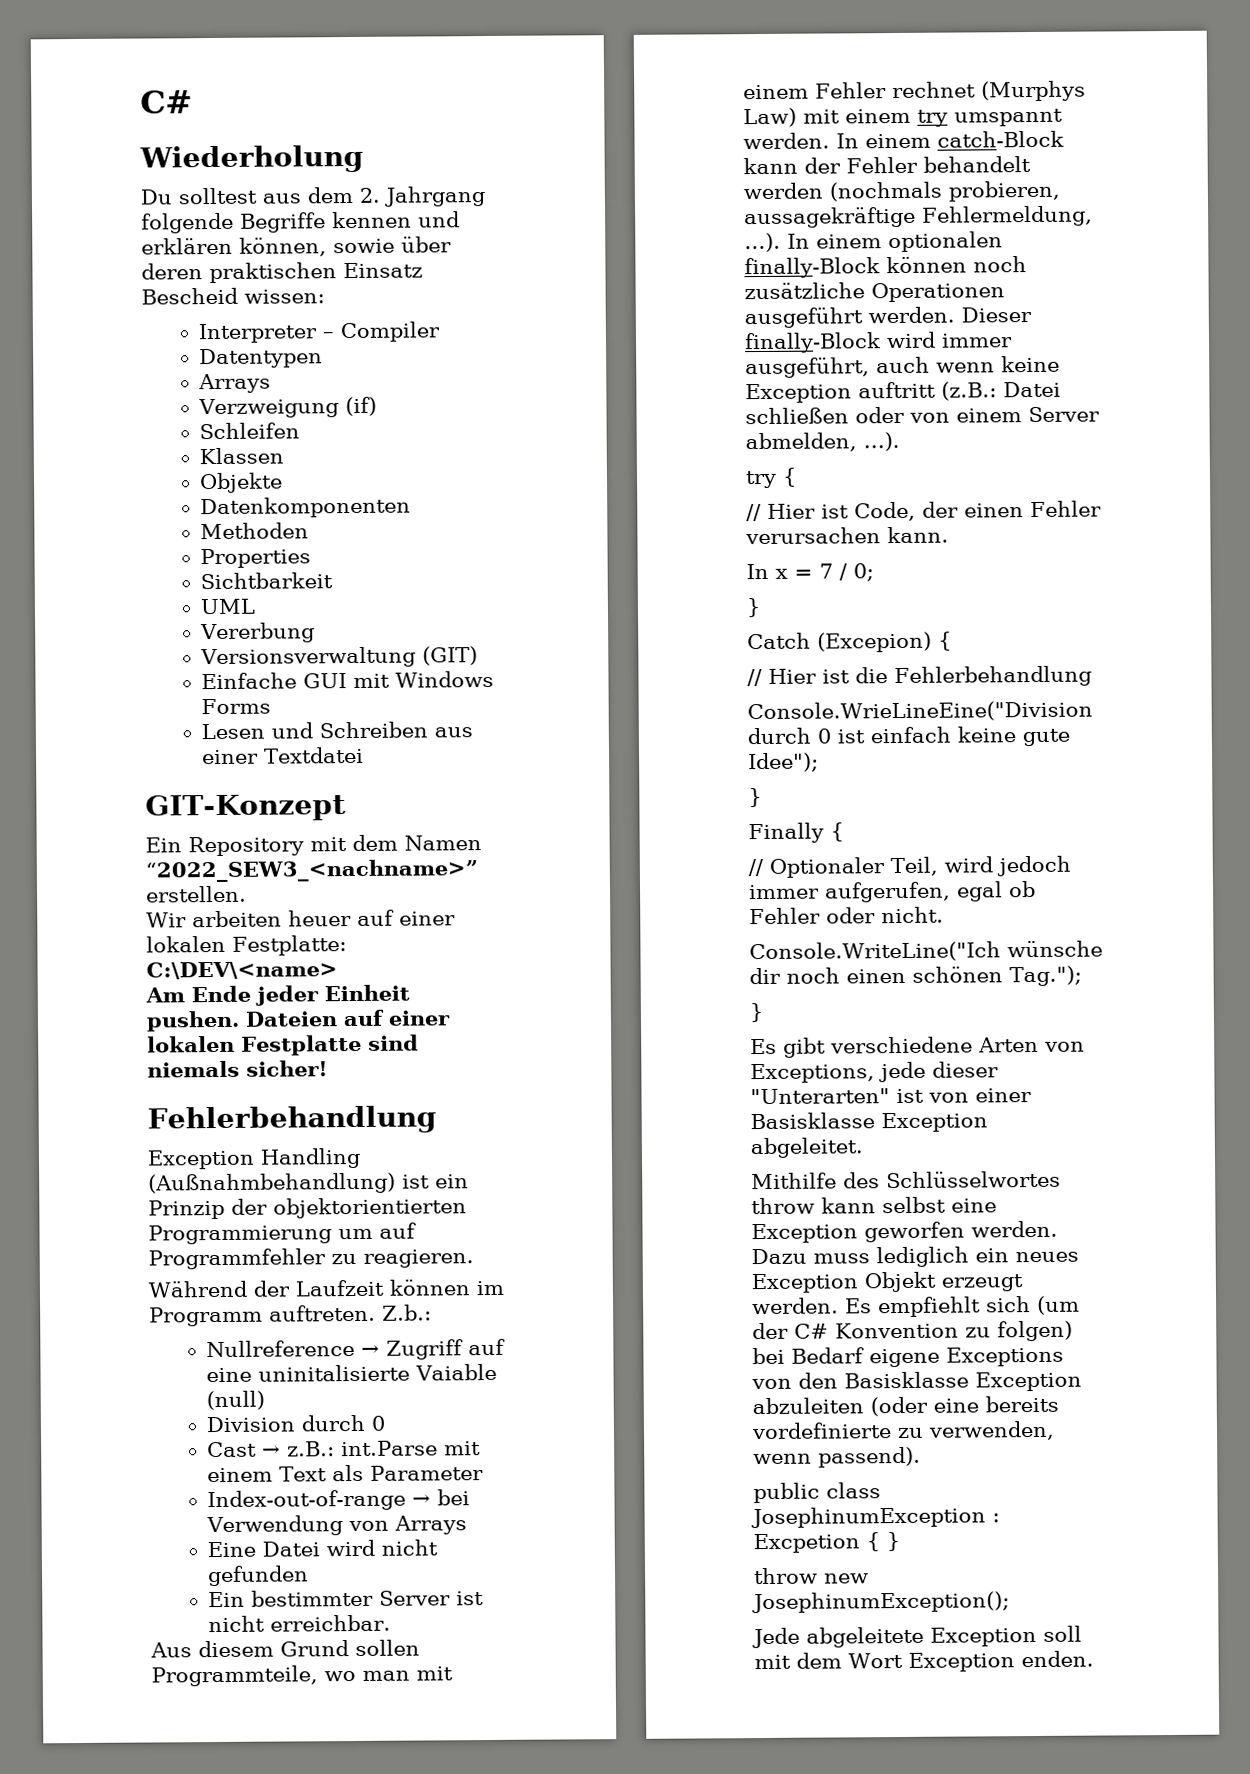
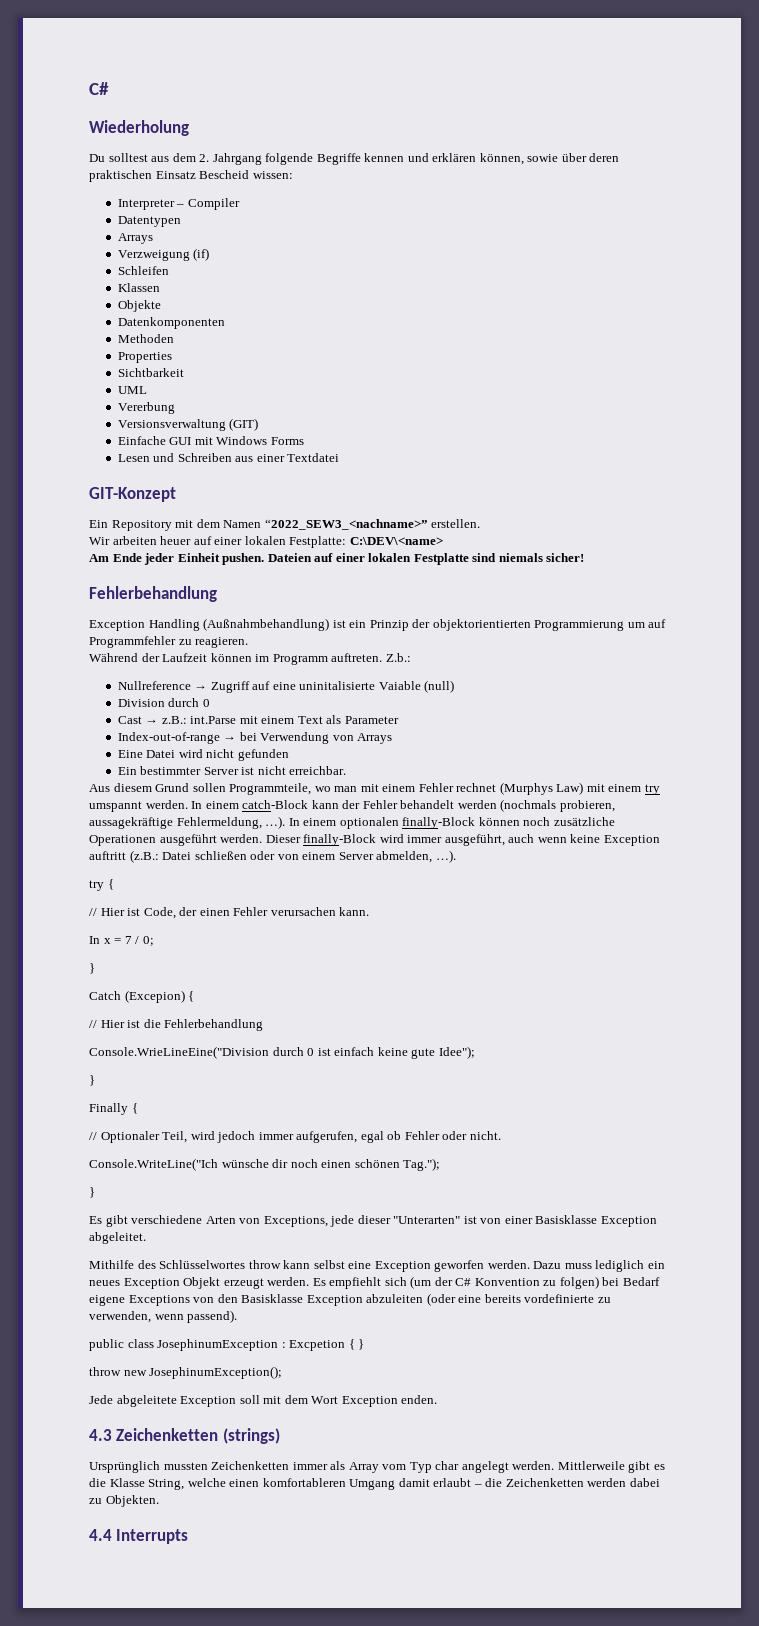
(1094, 1659) none -> [89,1428,280,1444] [89,1461,665,1473] [89,1478,660,1490] [89,1495,159,1507] [89,1529,189,1544] // 4.3 Zeichenketten (strings) // Ursprünglich mussten Zeichenketten immer als Array vom Typ char angelegt werden. Mittlerweile gibt es die Klasse String, welche einen komfortableren Umgang damit erlaubt – die Zeichenketten werden dabei zu Objekten. // 4.4 Interrupts

